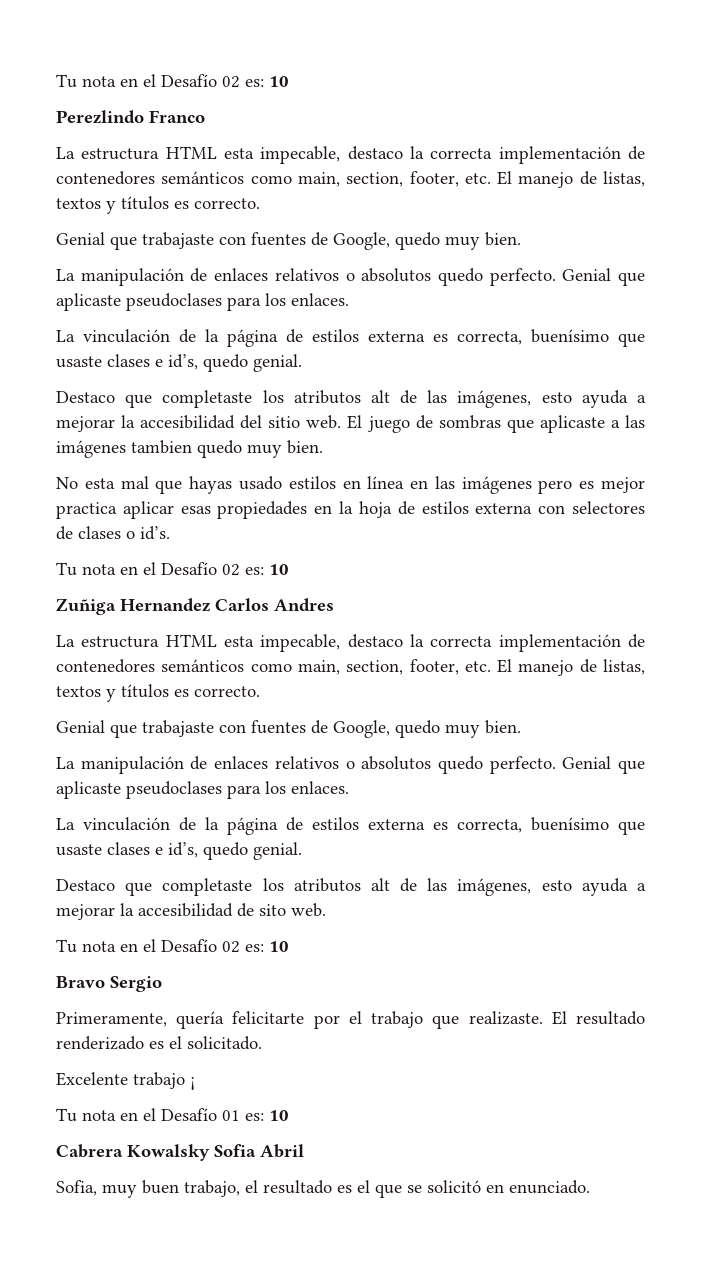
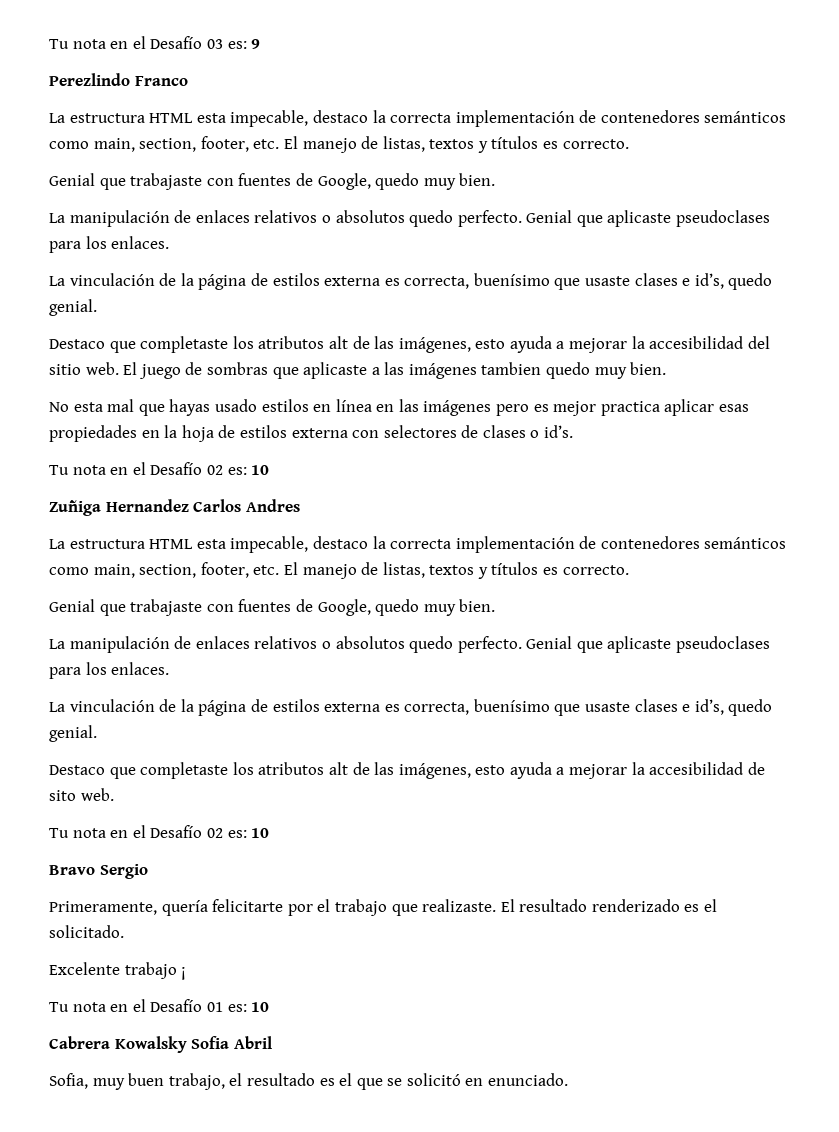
[56,74,289,88] Tu nota en el Desafío 02 es: 10 -> [49,36,261,49] Tu nota en el Desafío 03 es: 9

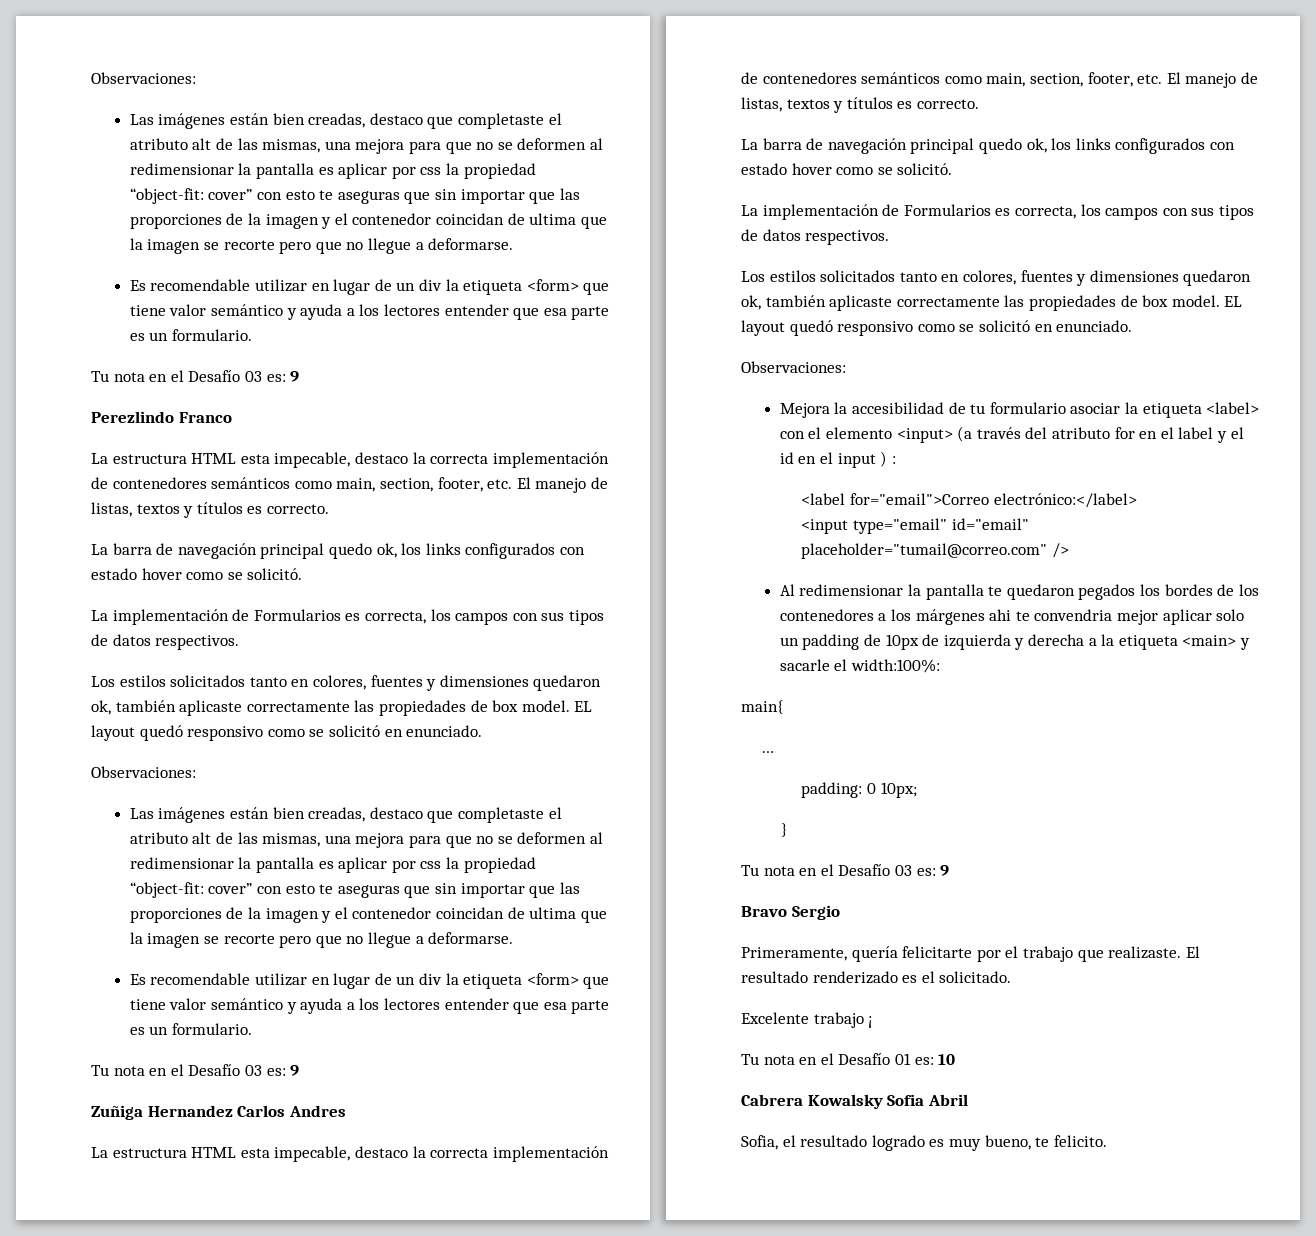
(49, 44) none -> [91,72,196,84] [129,113,562,129] [129,138,603,154] [129,163,536,179] [129,188,580,204] [129,213,607,229] [129,238,514,254] [129,279,610,295] [129,304,610,320] [129,329,253,341] Observaciones: // Las imágenes están bien creadas, destaco que completaste el atributo alt de las mismas, una mejora para que no se deformen al redimensionar la pantalla es aplicar por css la propiedad “object-fit: cover” con esto te aseguras que sin importar que las proporciones de la imagen y el contenedor coincidan de ultima que la imagen se recorte pero que no llegue a deformarse. // Es recomendable utilizar en lugar de un div la etiqueta <form> que tiene valor semántico y ayuda a los lectores entender que esa parte es un formulario. //
[49,173,496,190] [49,210,771,227] [49,236,170,253] [49,273,773,290] [49,299,97,316] [49,336,770,353] [49,362,667,379] [49,399,750,416] [49,425,574,442] [49,462,270,475] Genial que trabajaste con fuentes de Google, quedo muy bien. // La manipulación de enlaces relativos o absolutos quedo perfecto. Genial que aplicaste pseudoclases para los enlaces. // La vinculación de la página de estilos externa es correcta, buenísimo que usaste clases e id’s, quedo genial. // Destaco que completaste los atributos alt de las imágenes, esto ayuda a mejorar la accesibilidad del sitio web. El juego de sombras que aplicaste a las imágenes tambien quedo muy bien. // No esta mal que hayas usado estilos en línea en las imágenes pero es mejor practica aplicar esas propiedades en la hoja de estilos externa con selectores de clases o id’s. // Tu nota en el Desafío 02 es: 10 -> [91,543,585,559] [91,568,303,580] [91,609,604,625] [91,634,240,650] [91,675,602,691] [91,700,593,716] [91,725,483,741] [91,766,196,778] [129,807,562,823] [129,832,603,848] [129,857,536,873] [129,882,580,898] [129,907,607,923] [129,932,514,948] [129,973,610,989] [129,998,610,1014] [129,1023,253,1035] [91,1064,300,1076] La barra de navegación principal quedo ok, los links configurados con estado hover como se solicitó. // La implementación de Formularios es correcta, los campos con sus tipos de datos respectivos. // Los estilos solicitados tanto en colores, fuentes y dimensiones quedaron ok, también aplicaste correctamente las propiedades de box model. EL layout quedó responsivo como se solicitó en enunciado. // Observaciones: // Las imágenes están bien creadas, destaco que completaste el atributo alt de las mismas, una mejora para que no se deformen al redimensionar la pantalla es aplicar por css la propiedad “object-fit: cover” con esto te aseguras que sin importar que las proporciones de la imagen y el contenedor coincidan de ultima que la imagen se recorte pero que no llegue a deformarse. // Es recomendable utilizar en lugar de un div la etiqueta <form> que tiene valor semántico y ayuda a los lectores entender que esa parte es un formulario. // Tu nota en el Desafío 03 es: 9
[49,599,496,616] [49,636,771,653] [49,662,170,679] [49,699,773,716] [49,725,97,742] [49,762,765,779] [49,788,114,801] [49,825,270,838] Genial que trabajaste con fuentes de Google, quedo muy bien. // La manipulación de enlaces relativos o absolutos quedo perfecto. Genial que aplicaste pseudoclases para los enlaces. // La vinculación de la página de estilos externa es correcta, buenísimo que usaste clases e id’s, quedo genial. // Destaco que completaste los atributos alt de las imágenes, esto ayuda a mejorar la accesibilidad de sito web. // Tu nota en el Desafío 02 es: 10 -> [741,138,1235,154] [741,163,953,175] [741,204,1254,220] [741,229,890,245] [741,270,1252,286] [741,295,1243,311] [741,320,1133,336] [741,361,846,373] [779,402,1260,418] [779,426,1244,443] [779,451,896,468] [801,493,1137,508] [801,518,1029,534] [801,543,1069,559] [779,584,1259,600] [779,609,1245,625] [779,634,1250,650] [779,659,941,673] [741,700,784,714] [761,751,775,753] [801,782,917,798] [781,823,789,837] [741,864,950,876] La barra de navegación principal quedo ok, los links configurados con estado hover como se solicitó. // La implementación de Formularios es correcta, los campos con sus tipos de datos respectivos. // Los estilos solicitados tanto en colores, fuentes y dimensiones quedaron ok, también aplicaste correctamente las propiedades de box model. EL layout quedó responsivo como se solicitó en enunciado. // Observaciones: // Mejora la accesibilidad de tu formulario asociar la etiqueta <label> con el elemento <input> (a través del atributo for en el label y el id en el input ) : // <label for="email">Correo electrónico:</label> // <input type="email" id="email" placeholder="tumail@correo.com" /> // Al redimensionar la pantalla te quedaron pegados los bordes de los contenedores a los márgenes ahi te convendria mejor aplicar solo un padding de 10px de izquierda y derecha a la etiqueta <main> y sacarle el width:100%: // main{ // … // padding: 0 10px; // } // Tu nota en el Desafío 03 es: 9
[92,1073,569,1090] muy buen trabajo, el resultado es el que se solicitó en enunciado. -> [782,1135,1107,1151] el resultado logrado es muy bueno, te felicito.

